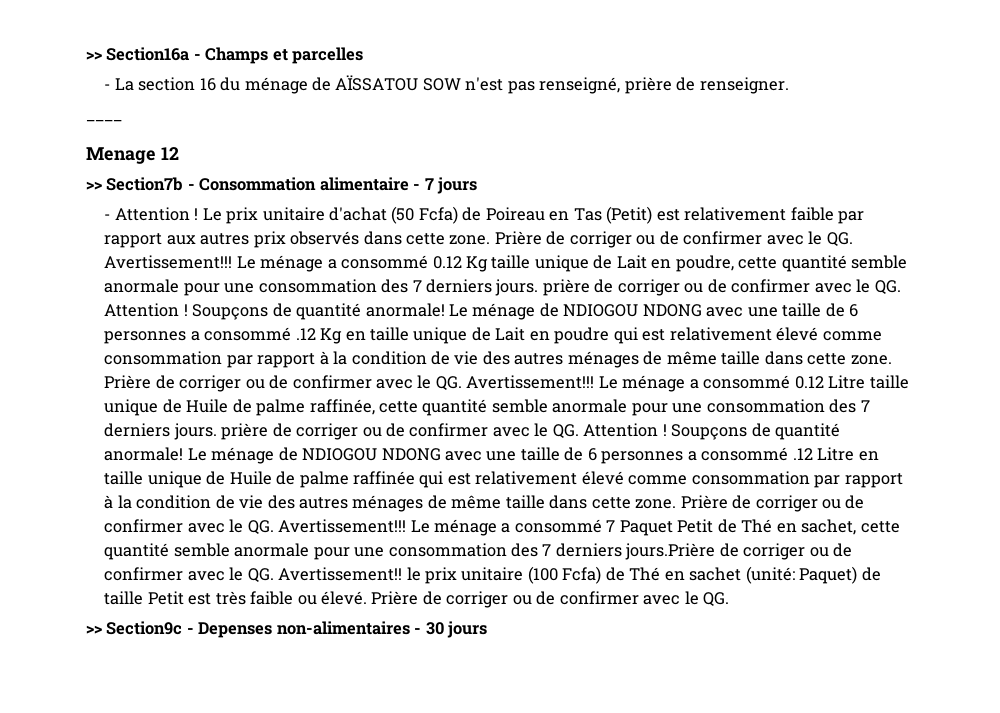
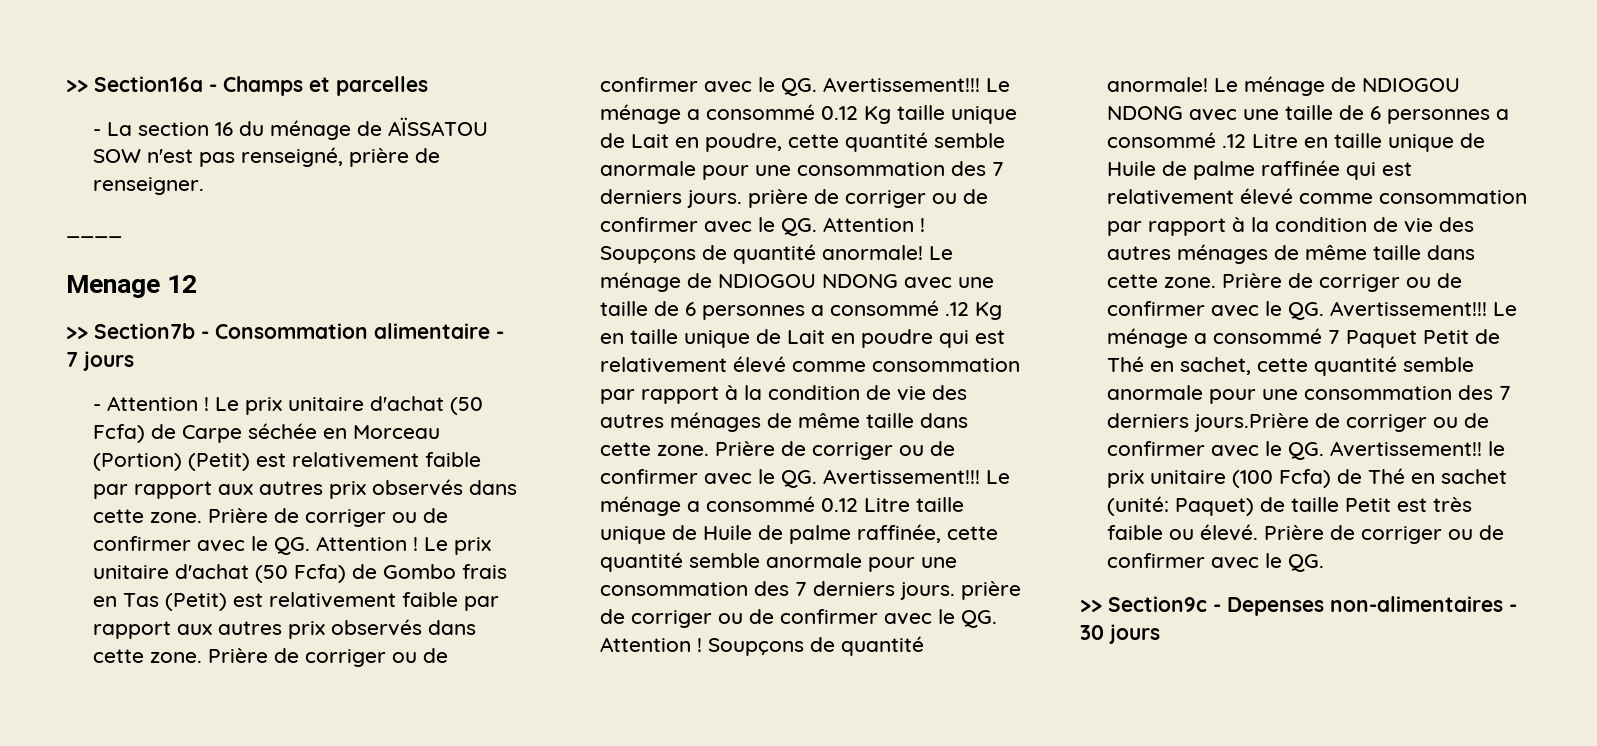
[485,207,545,221] Poireau -> [181,423,440,443] [92,452,481,471] [92,479,517,499] [92,508,448,527] [92,536,491,555] [92,564,507,583] Carpe séchée en Morceau (Portion) (Petit) est relativement faible par rapport aux autres prix observés dans cette zone. Prière de corriger ou de confirmer avec le QG. Attention ! Le prix unitaire d'achat (50 Fcfa) de Gombo frais

